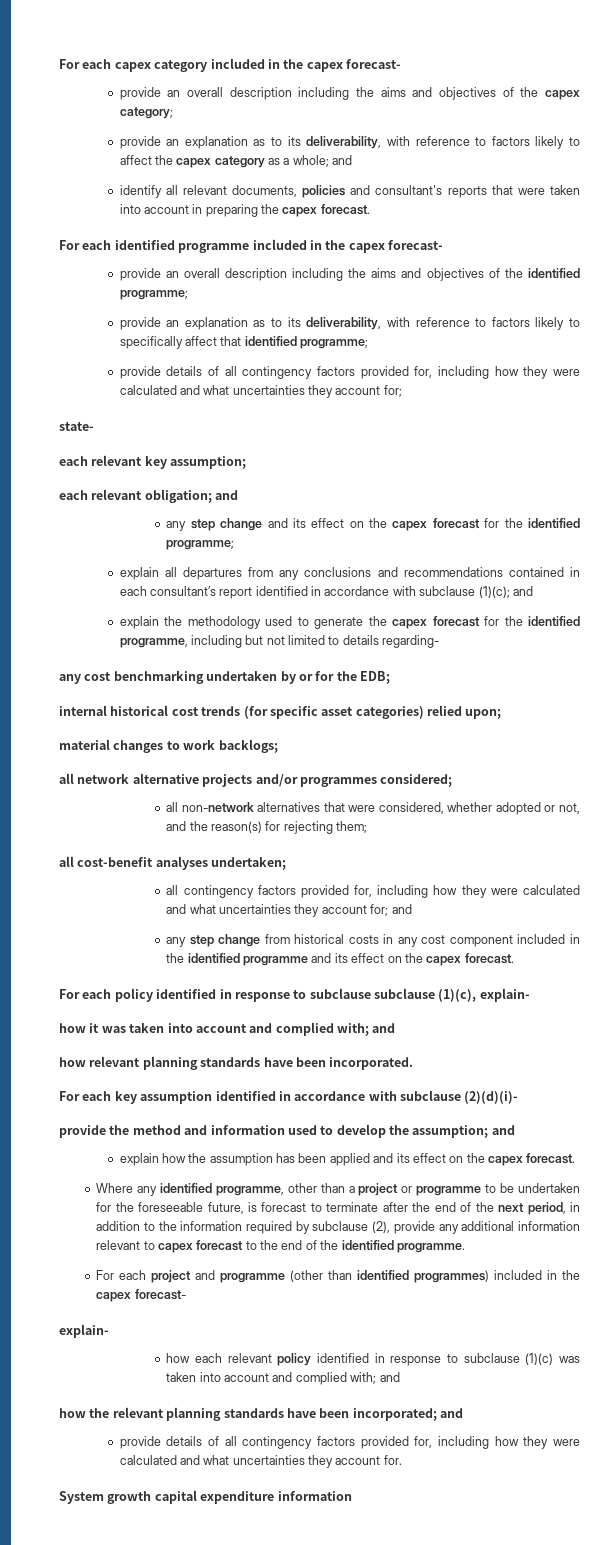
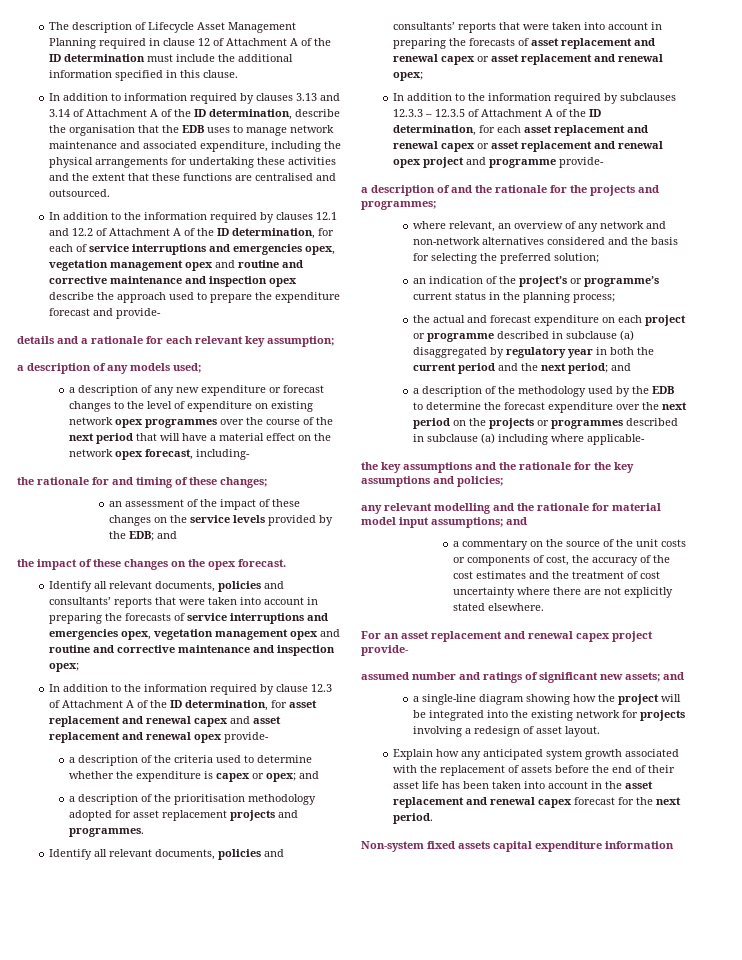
[59,58,401,72] [119,87,580,100] [119,107,173,119] [119,136,580,149] [119,155,353,168] [119,185,581,198] [119,204,370,217] [59,239,443,253] [119,268,580,281] [119,290,188,300] [119,317,580,330] [119,336,369,349] [119,366,580,379] [119,385,402,398] [59,422,94,431] [59,455,247,469] [59,489,239,503] [166,518,581,531] [166,540,235,550] [119,567,581,580] [119,586,533,599] [119,616,581,629] [119,635,440,648] [59,671,390,684] [59,705,502,719] [59,739,278,753] [59,773,453,787] [166,802,580,815] [166,821,368,834] [59,856,287,870] [166,885,581,898] [166,904,412,917] [166,934,580,947] [166,953,514,966] [59,988,530,1002] [59,1022,396,1036] [59,1056,414,1070] [59,1090,519,1104] [59,1124,515,1138] [119,1153,576,1166] [96,1183,581,1196] [96,1202,581,1215] [96,1221,580,1234] [96,1240,465,1253] [96,1270,580,1283] [96,1289,186,1302] [59,1324,109,1338] [166,1353,581,1366] [166,1372,400,1385] [59,1407,463,1421] [119,1436,580,1449] [119,1455,402,1468] [59,1491,152,1504] For each capex category included in the capex forecast- // provide an overall description including the aims and objectives of the capex category; // provide an explanation as to its deliverability, with reference to factors likely to affect the capex category as a whole; and // identify all relevant documents, policies and consultant's reports that were taken into account in preparing the capex forecast. // For each identified programme included in the capex forecast- // provide an overall description including the aims and objectives of the identified programme; // provide an explanation as to its deliverability, with reference to factors likely to specifically affect that identified programme; // provide details of all contingency factors provided for, including how they were calculated and what uncertainties they account for; // state- // each relevant key assumption; // each relevant obligation; and // any step change and its effect on the capex forecast for the identified programme; // explain all departures from any conclusions and recommendations contained in each consultant’s report identified in accordance with subclause (1)(c); and // explain the methodology used to generate the capex forecast for the identified programme, including but not limited to details regarding- // any cost benchmarking undertaken by or for the EDB; // internal historical cost trends (for specific asset categories) relied upon; // material changes to work backlogs; // all network alternative projects and/or programmes considered; // all non-network alternatives that were considered, whether adopted or not, and the reason(s) for rejecting them; // all cost-benefit analyses undertaken; // all contingency factors provided for, including how they were calculated and what uncertainties they account for; and // any step change from historical costs in any cost component included in the identified programme and its effect on the capex forecast. // For each policy identified in response to subclause subclause (1)(c), explain- // how it was taken into account and complied with; and // how relevant planning standards have been incorporated. // For each key assumption identified in accordance with subclause (2)(d)(i)- // provide the method and information used to develop the assumption; and // explain how the assumption has been applied and its effect on the capex forecast. // Where any identified programme, other than a project or programme to be undertaken for the foreseeable future, is forecast to terminate after the end of the next period, in addition to the information required by subclause (2), provide any additional information relevant to capex forecast to the end of the identified programme. // For each project and programme (other than identified programmes) included in the capex forecast- // explain- // how each relevant policy identified in response to subclause (1)(c) was taken into account and complied with; and // how the relevant planning standards have been incorporated; and // provide details of all contingency factors provided for, including how they were calculated and what uncertainties they account for. // System growth -> [49,22,297,33] [49,38,332,49] [49,54,294,62] [49,70,239,81] [49,93,341,104] [49,109,341,120] [49,125,335,136] [49,141,342,152] [49,157,337,168] [49,173,337,181] [49,189,111,197] [49,212,338,223] [49,228,335,239] [49,244,336,255] [49,260,304,271] [49,276,298,287] [49,292,341,303] [49,308,162,319] [17,336,334,347] [17,363,201,374] [69,385,325,396] [69,401,314,412] [69,417,334,428] [69,433,332,444] [69,449,251,460] [17,477,267,488] [109,499,301,510] [109,515,334,526] [109,531,178,541] [17,559,286,570] [49,581,285,592] [49,597,319,608] [49,613,329,624] [49,629,341,640] [49,645,336,656] [49,663,80,672] [49,684,333,695] [49,700,318,711] [49,716,282,727] [49,732,270,743] [69,755,313,766] [69,771,320,782] [69,794,317,805] [69,810,299,821] [69,828,145,837] [49,849,285,860] [393,22,663,33] [393,38,656,49] [393,54,664,65] [393,72,424,81] [393,93,677,104] [393,109,602,117] [393,125,649,136] [393,141,664,152] [393,157,605,168] [361,185,659,196] [361,201,436,210] [413,221,667,232] [413,237,679,245] [413,253,600,264] [413,276,660,287] [413,292,616,303] [413,315,687,326] [413,330,635,342] [413,347,655,358] [413,363,632,374] [413,386,675,397] [413,402,688,413] [413,418,679,429] [413,433,646,445] [361,462,634,473] [361,476,503,487] [361,503,661,514] [361,517,527,528] [453,539,687,550] [453,555,671,566] [453,571,661,579] [453,587,674,598] [453,603,545,611] [361,631,653,642] [361,645,409,656] [361,672,684,683] [413,694,682,705] [413,710,686,721] [413,726,601,737] [393,749,680,760] [393,765,676,776] [393,781,654,789] [393,797,682,808] [393,813,434,824] [361,841,490,852] The description of Lifecycle Asset Management Planning required in clause 12 of Attachment A of the ID determination must include the additional information specified in this clause. // In addition to information required by clauses 3.13 and 3.14 of Attachment A of the ID determination, describe the organisation that the EDB uses to manage network maintenance and associated expenditure, including the physical arrangements for undertaking these activities and the extent that these functions are centralised and outsourced. // In addition to the information required by clauses 12.1 and 12.2 of Attachment A of the ID determination, for each of service interruptions and emergencies opex, vegetation management opex and routine and corrective maintenance and inspection opex describe the approach used to prepare the expenditure forecast and provide- // details and a rationale for each relevant key assumption; // a description of any models used; // a description of any new expenditure or forecast changes to the level of expenditure on existing network opex programmes over the course of the next period that will have a material effect on the network opex forecast, including- // the rationale for and timing of these changes; // an assessment of the impact of these changes on the service levels provided by the EDB; and // the impact of these changes on the opex forecast. // Identify all relevant documents, policies and consultants’ reports that were taken into account in preparing the forecasts of service interruptions and emergencies opex, vegetation management opex and routine and corrective maintenance and inspection opex; // In addition to the information required by clause 12.3 of Attachment A of the ID determination, for asset replacement and renewal capex and asset replacement and renewal opex provide- // a description of the criteria used to determine whether the expenditure is capex or opex; and // a description of the prioritisation methodology adopted for asset replacement projects and programmes. // Identify all relevant documents, policies and consultants’ reports that were taken into account in preparing the forecasts of asset replacement and renewal capex or asset replacement and renewal opex; // In addition to the information required by subclauses 12.3.3 – 12.3.5 of Attachment A of the ID determination, for each asset replacement and renewal capex or asset replacement and renewal opex project and programme provide- // a description of and the rationale for the projects and programmes; // where relevant, an overview of any network and non-network alternatives considered and the basis for selecting the preferred solution; // an indication of the project’s or programme’s current status in the planning process; // the actual and forecast expenditure on each project or programme described in subclause (a) disaggregated by regulatory year in both the current period and the next period; and // a description of the methodology used by the EDB to determine the forecast expenditure over the next period on the projects or programmes described in subclause (a) including where applicable- // the key assumptions and the rationale for the key assumptions and policies; // any relevant modelling and the rationale for material model input assumptions; and // a commentary on the source of the unit costs or components of cost, the accuracy of the cost estimates and the treatment of cost uncertainty where there are not explicitly stated elsewhere. // For an asset replacement and renewal capex project provide- // assumed number and ratings of significant new assets; and // a single-line diagram showing how the project will be integrated into the existing network for projects involving a redesign of asset layout. // Explain how any anticipated system growth associated with the replacement of assets before the end of their asset life has been taken into account in the asset replacement and renewal capex forecast for the next period. // Non-system fixed assets

